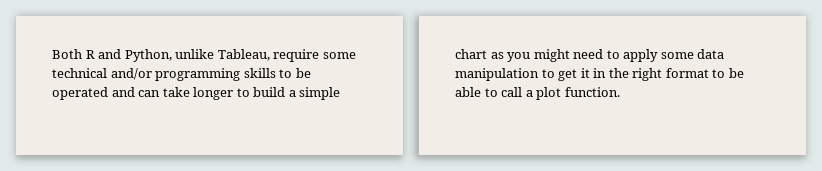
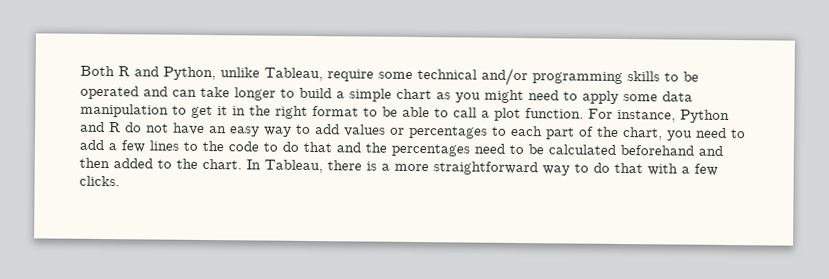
(620, 92) none -> [588,108,730,124] [80,121,746,141] [79,139,723,157] [79,157,718,176] [79,175,120,187] For instance, Python and R do not have an easy way to add values or percentages to each part of the chart, you need to add a few lines to the code to do that and the percentages need to be calculated beforehand and then added to the chart. In Tableau, there is a more straightforward way to do that with a few clicks.

